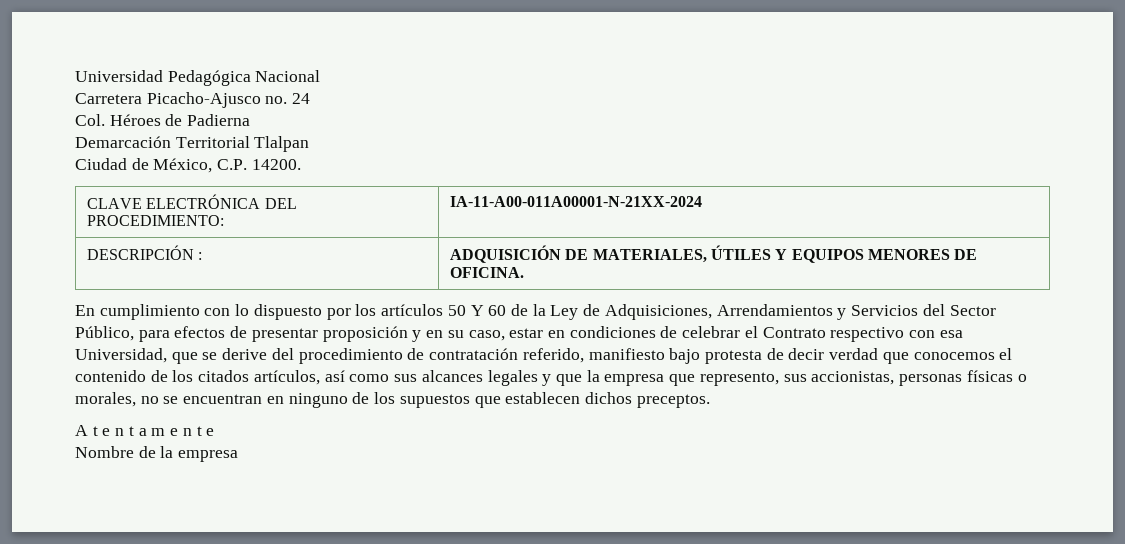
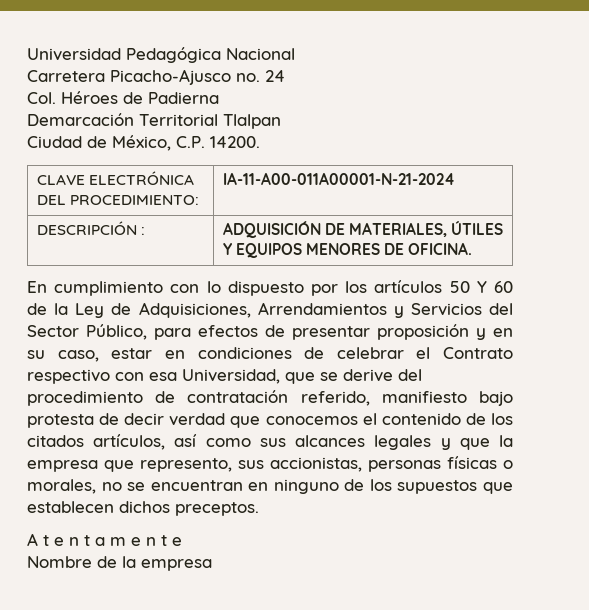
[449,196,702,207] IA-11-A00-011A00001-N-21XX-2024 -> [222,172,455,185] IA-11-A00-011A00001-N-21-2024

